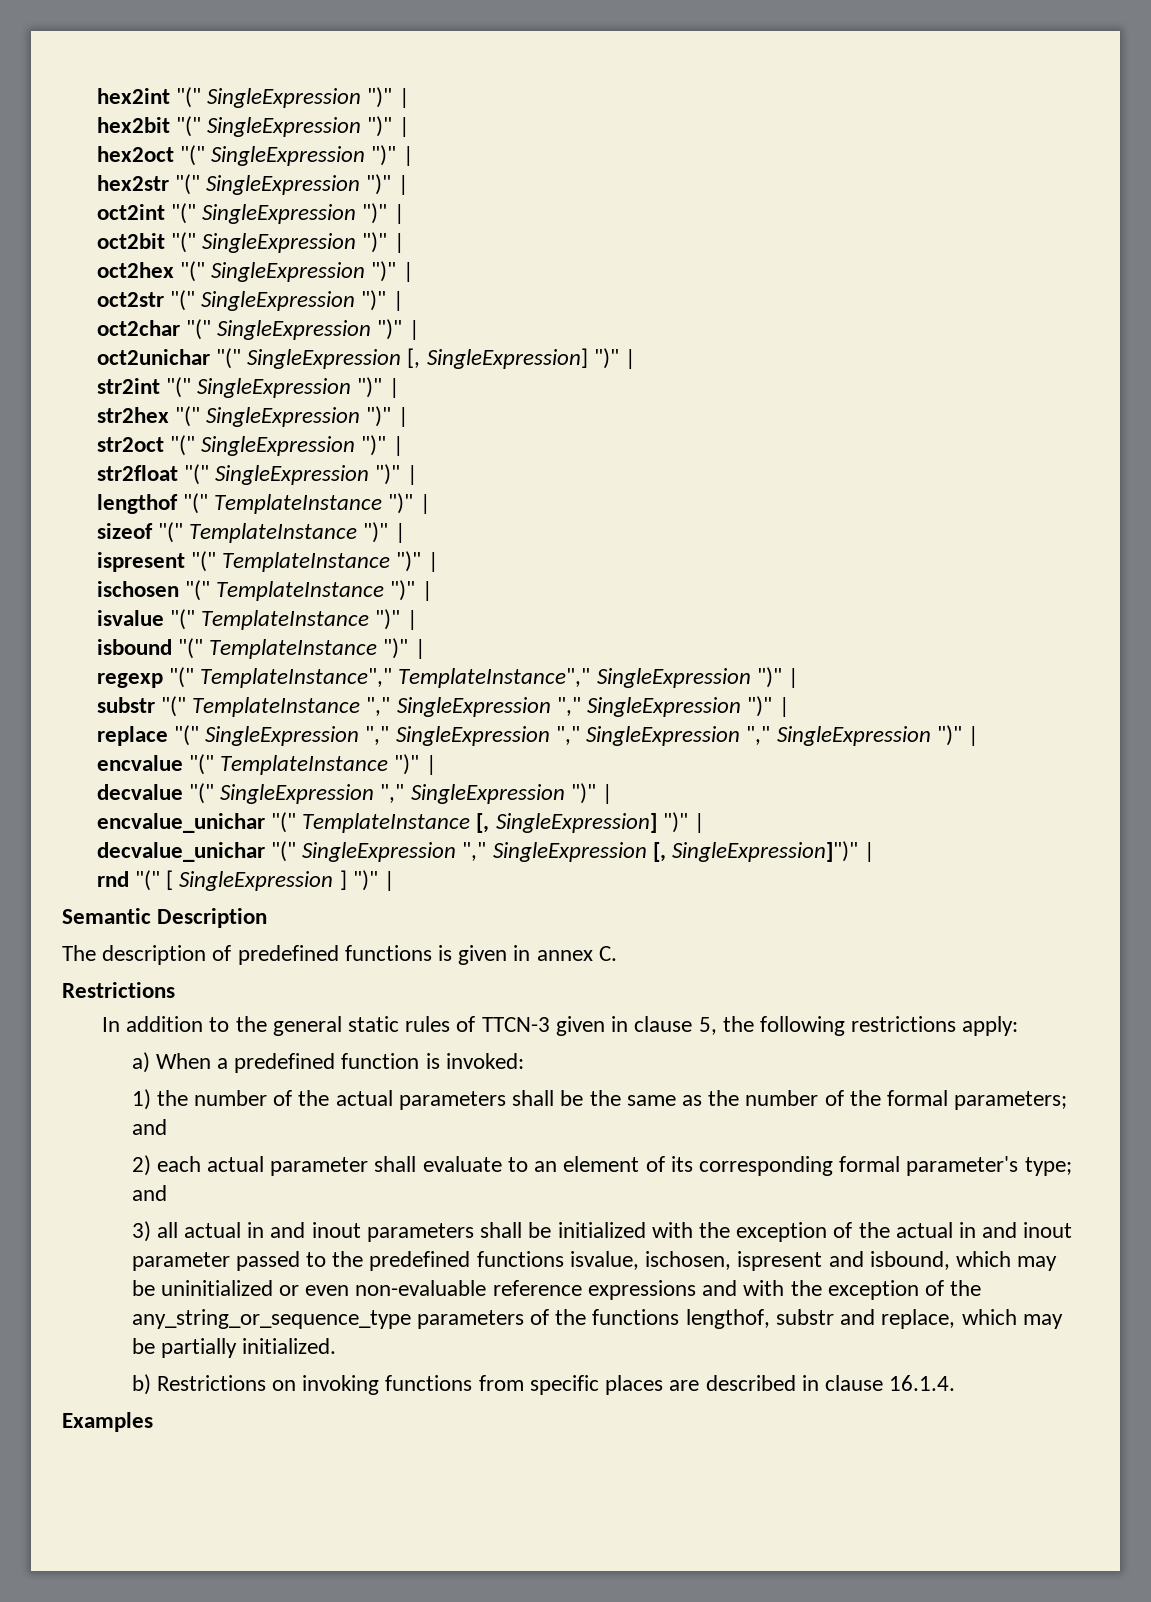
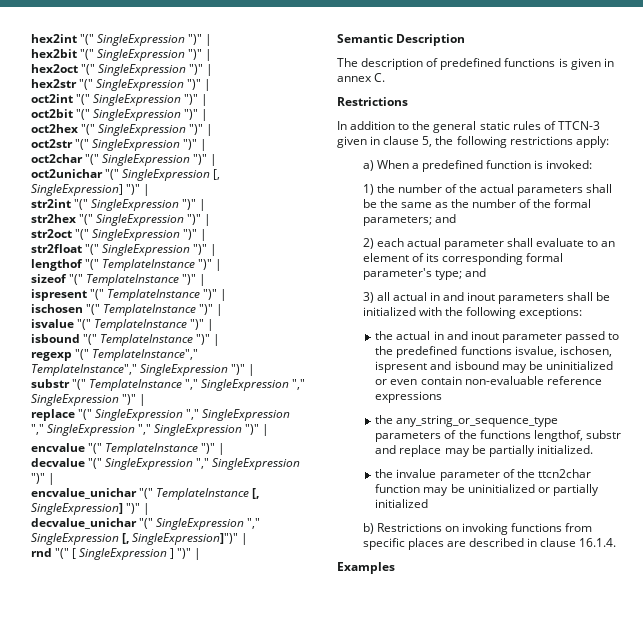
[736,1222,853,1242] exception of -> [465,307,583,319] following exceptions: //
[869,1251,1011,1270] isbound, which -> [454,361,499,370] isbound
(350, 1290) none -> [420,376,462,385] contain
[702,1280,944,1300] and with the exception of -> (443, 397) //
[881,1309,1017,1329] replace, which -> [399,445,442,457] replace
(337, 1346) none -> [375,469,591,481] [375,484,599,496] [375,499,429,508] // the invalue parameter of the ttcn2char function may be uninitialized or partially initialized

